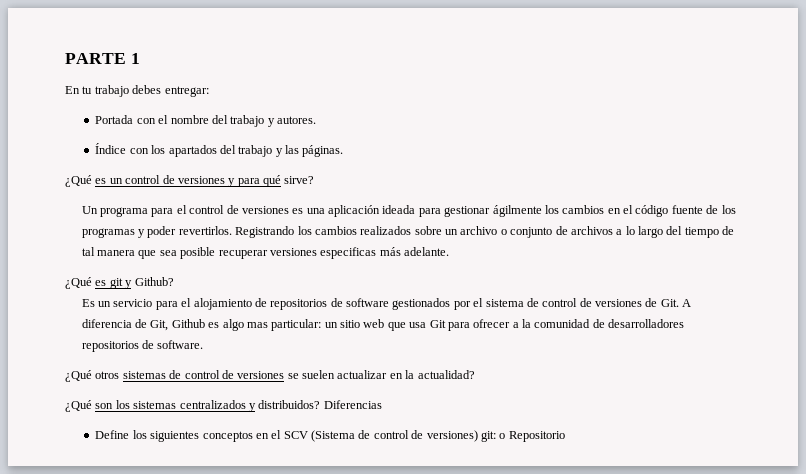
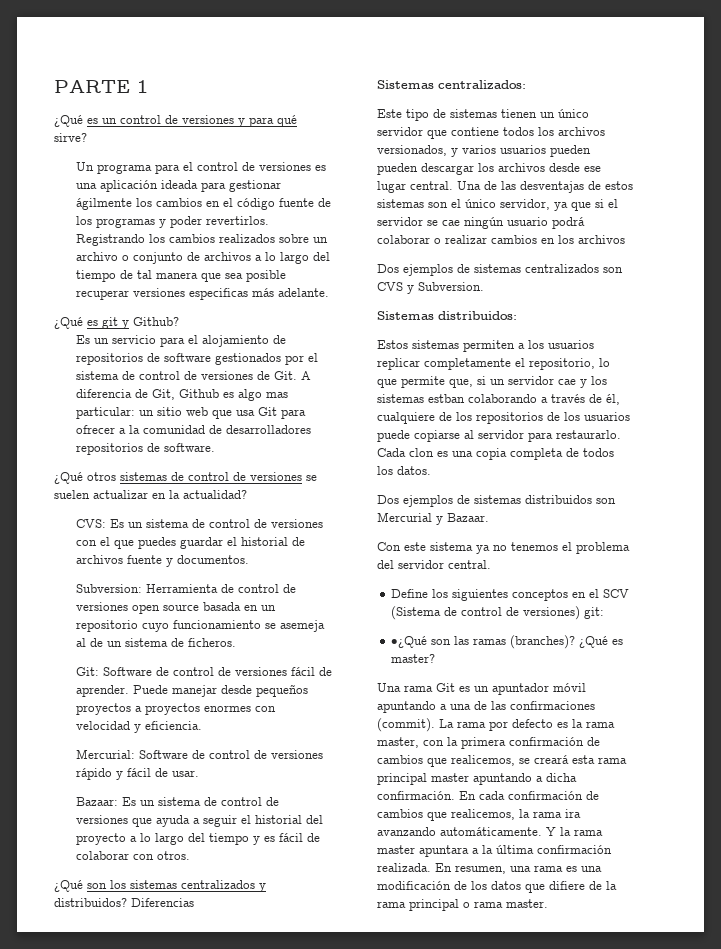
[65,85,209,97] [95,115,317,127] [95,143,344,157] // En tu trabajo debes entregar: // Portada con el nombre del trabajo y autores. // Índice con los apartados del trabajo y las páginas. -> (148, 86) none
(475, 374) none -> [76,519,324,528] [76,537,306,549] [76,555,250,567] [76,584,297,593] [76,602,277,614] [76,620,326,632] [76,638,237,647] [76,667,333,676] [76,684,309,697] [76,703,277,715] [76,721,203,733] [76,749,324,759] [76,768,200,780] [76,797,280,806] [76,815,324,827] [76,833,321,845] [76,851,191,860] // CVS: Es un sistema de control de versiones con el que puedes guardar el historial de archivos fuente y documentos. // Subversion: Herramienta de control de versiones open source basada en un repositorio cuyo funcionamiento se asemeja al de un sistema de ficheros. // Git: Software de control de versiones fácil de aprender. Puede manejar desde pequeños proyectos a proyectos enormes con velocidad y eficiencia. // Mercurial: Software de control de versiones rápido y fácil de usar. // Bazaar: Es un sistema de control de versiones que ayuda a seguir el historial del proyecto a lo largo del tiempo y es fácil de colaborar con otros.
(382, 404) none -> [377,80,527,89] [377,109,590,121] [377,127,606,139] [377,145,592,157] [377,163,602,175] [377,181,634,193] [377,199,619,211] [377,217,586,229] [377,235,626,244] [377,264,624,276] [377,282,485,294] [377,311,518,320] [377,340,595,352] [377,358,611,370] [377,376,608,388] [377,394,621,405] [377,412,631,424] [377,430,622,442] [377,448,615,460] [377,466,432,475] [377,495,617,507] [377,512,490,525] [377,542,631,554] [377,560,492,569] // Sistemas centralizados: // Este tipo de sistemas tienen un único servidor que contiene todos los archivos versionados, y varios usuarios pueden pueden descargar los archivos desde ese lugar central. Una de las desventajas de estos sistemas son el único servidor, ya que si el servidor se cae ningún usuario podrá colaborar o realizar cambios en los archivos // Dos ejemplos de sistemas centralizados son CVS y Subversion. // Sistemas distribuidos: // Estos sistemas permiten a los usuarios replicar completamente el repositorio, lo que permite que, si un servidor cae y los sistemas estban colaborando a través de él, cualquiere de los repositorios de los usuarios puede copiarse al servidor para restaurarlo. Cada clon es una copia completa de todos los datos. // Dos ejemplos de sistemas distribuidos son Mercurial y Bazaar. // Con este sistema ya no tenemos el problema del servidor central.
[499,431,565,442] o Repositorio -> [391,635,624,649] [391,654,436,663] [377,683,587,695] [377,701,596,713] [377,718,616,732] [377,737,601,749] [377,755,628,767] [377,773,578,785] [377,791,600,800] [377,809,582,821] [377,827,604,836] [377,845,613,857] [377,863,603,874] [377,881,618,893] [377,899,549,911] // •¿Qué son las ramas (branches)? ¿Qué es master? // Una rama Git es un apuntador móvil apuntando a una de las confirmaciones (commit). La rama por defecto es la rama master, con la primera confirmación de cambios que realicemos, se creará esta rama principal master apuntando a dicha confirmación. En cada confirmación de cambios que realicemos, la rama ira avanzando automáticamente. Y la rama master apuntara a la última confirmación realizada. En resumen, una rama es una modificación de los datos que difiere de la rama principal o rama master.

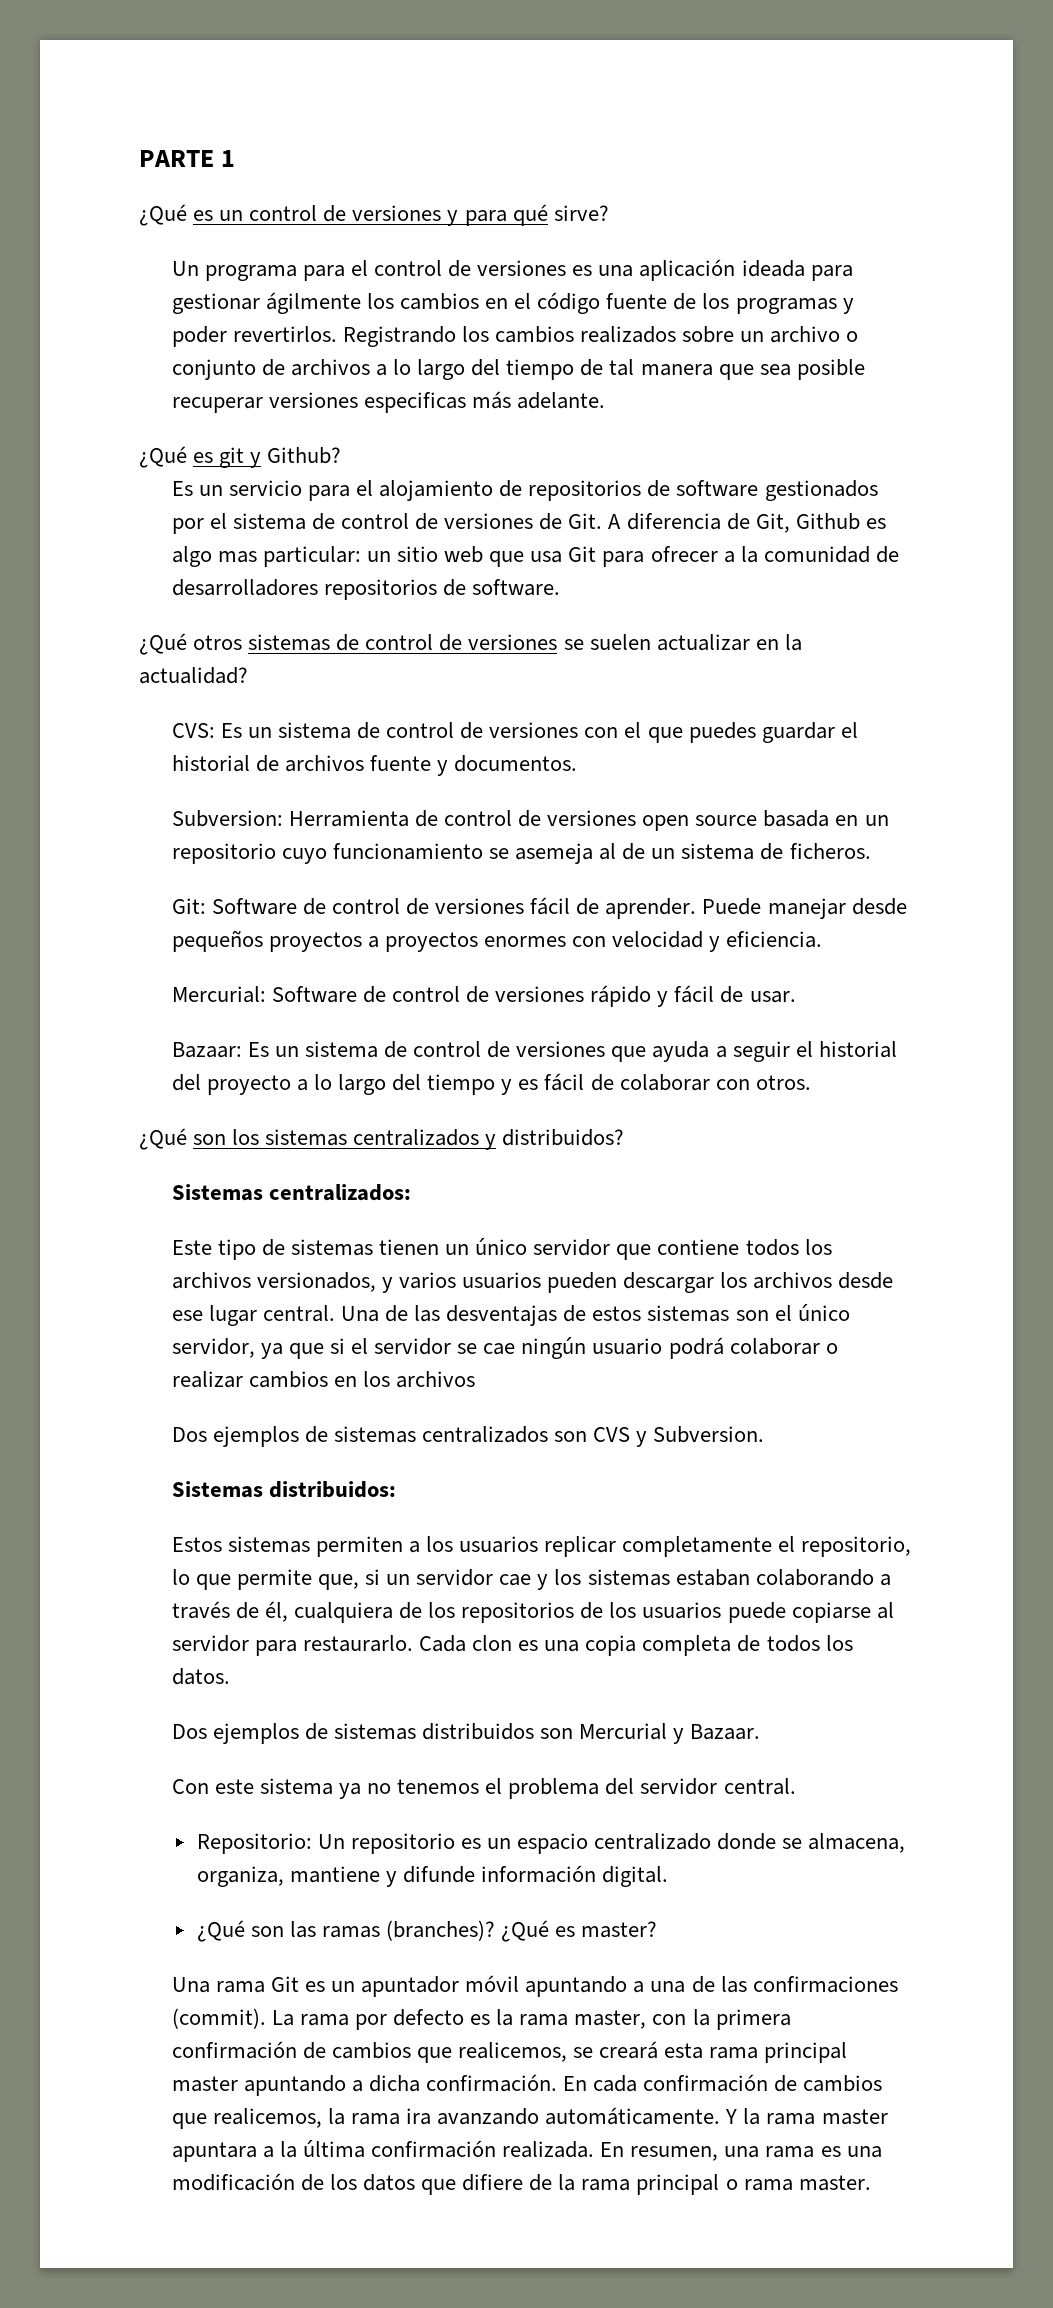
[131,898,194,907] Diferencias -> (625, 1137) none
[377,163,419,175] pueden -> (618, 1282) none
[428,394,466,403] estban -> [675,1569,750,1586] estaban
[377,412,436,424] cualquiere -> [293,1602,393,1623] cualquiera
[391,589,630,601] [391,606,605,620] [391,636,428,648] Define los siguientes conceptos en el SCV (Sistema de control de versiones) git: // •¿Qué -> [196,1833,906,1854] [196,1865,668,1887] [196,1920,245,1942] Repositorio: Un repositorio es un espacio centralizado donde se almacena, organiza, mantiene y difunde información digital. // ¿Qué

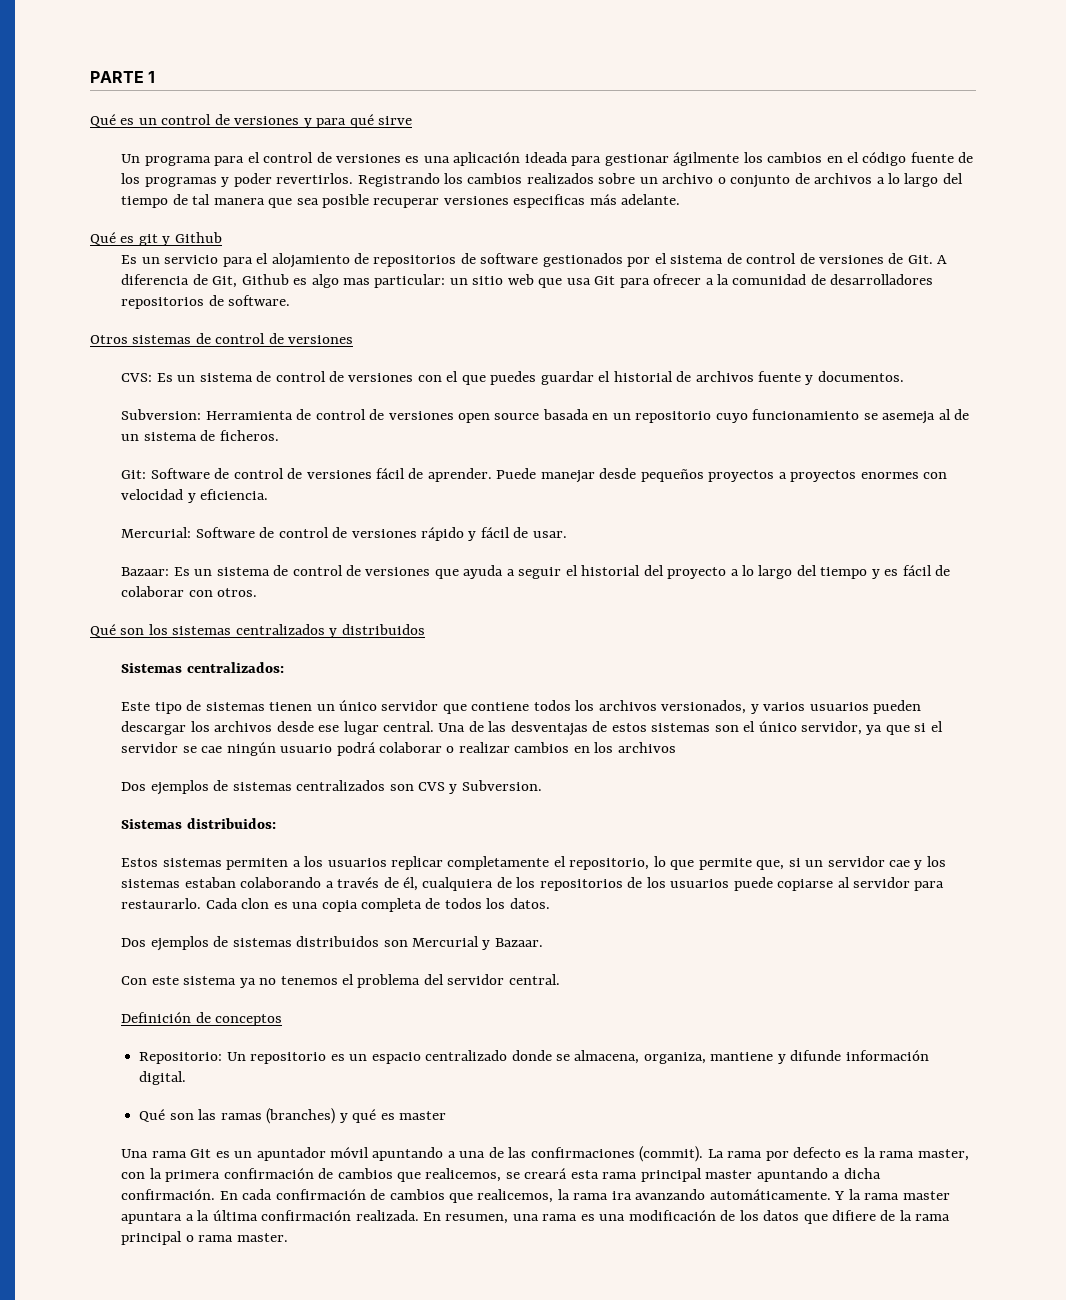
[139,204,187,226] ¿Qué -> [90,114,116,127] Qué
[553,205,609,221] sirve? -> [378,116,413,125] sirve
[139,446,187,468] ¿Qué -> [90,232,116,245] Qué
[267,447,342,464] Github? -> [174,232,222,243] Github
[139,633,243,655] ¿Qué otros -> [90,335,128,344] Otros
[563,634,802,651] [139,667,248,684] se suelen actualizar en la actualidad? -> (354, 339) none
[139,1128,187,1150] ¿Qué -> [90,624,116,637] Qué
[502,1129,625,1146] distribuidos? -> [341,624,425,635] distribuidos
(796, 1786) none -> [121,1012,283,1026] // Definición de conceptos
[196,1920,245,1942] ¿Qué -> [139,1109,166,1122] Qué
[385,1920,658,1942] (branches)? ¿Qué es master? -> [266,1108,447,1124] (branches) y qué es master

